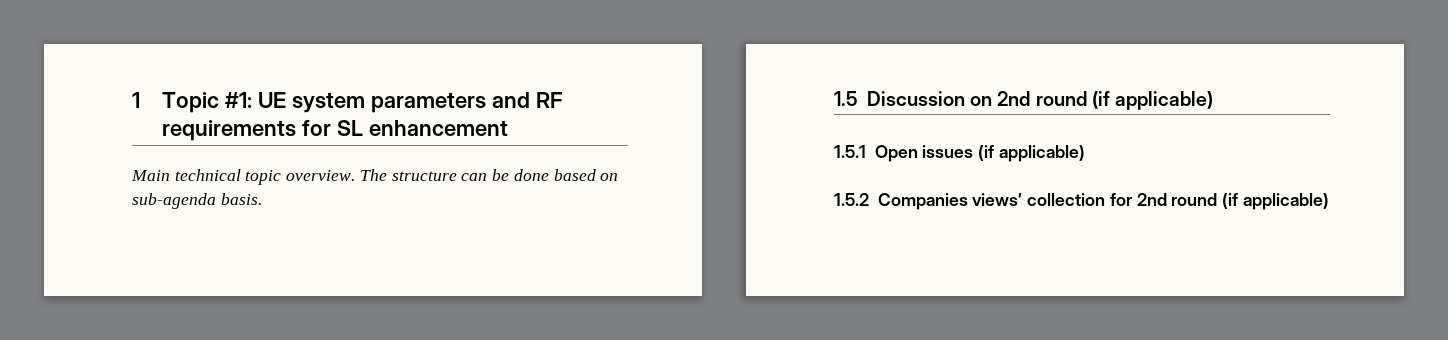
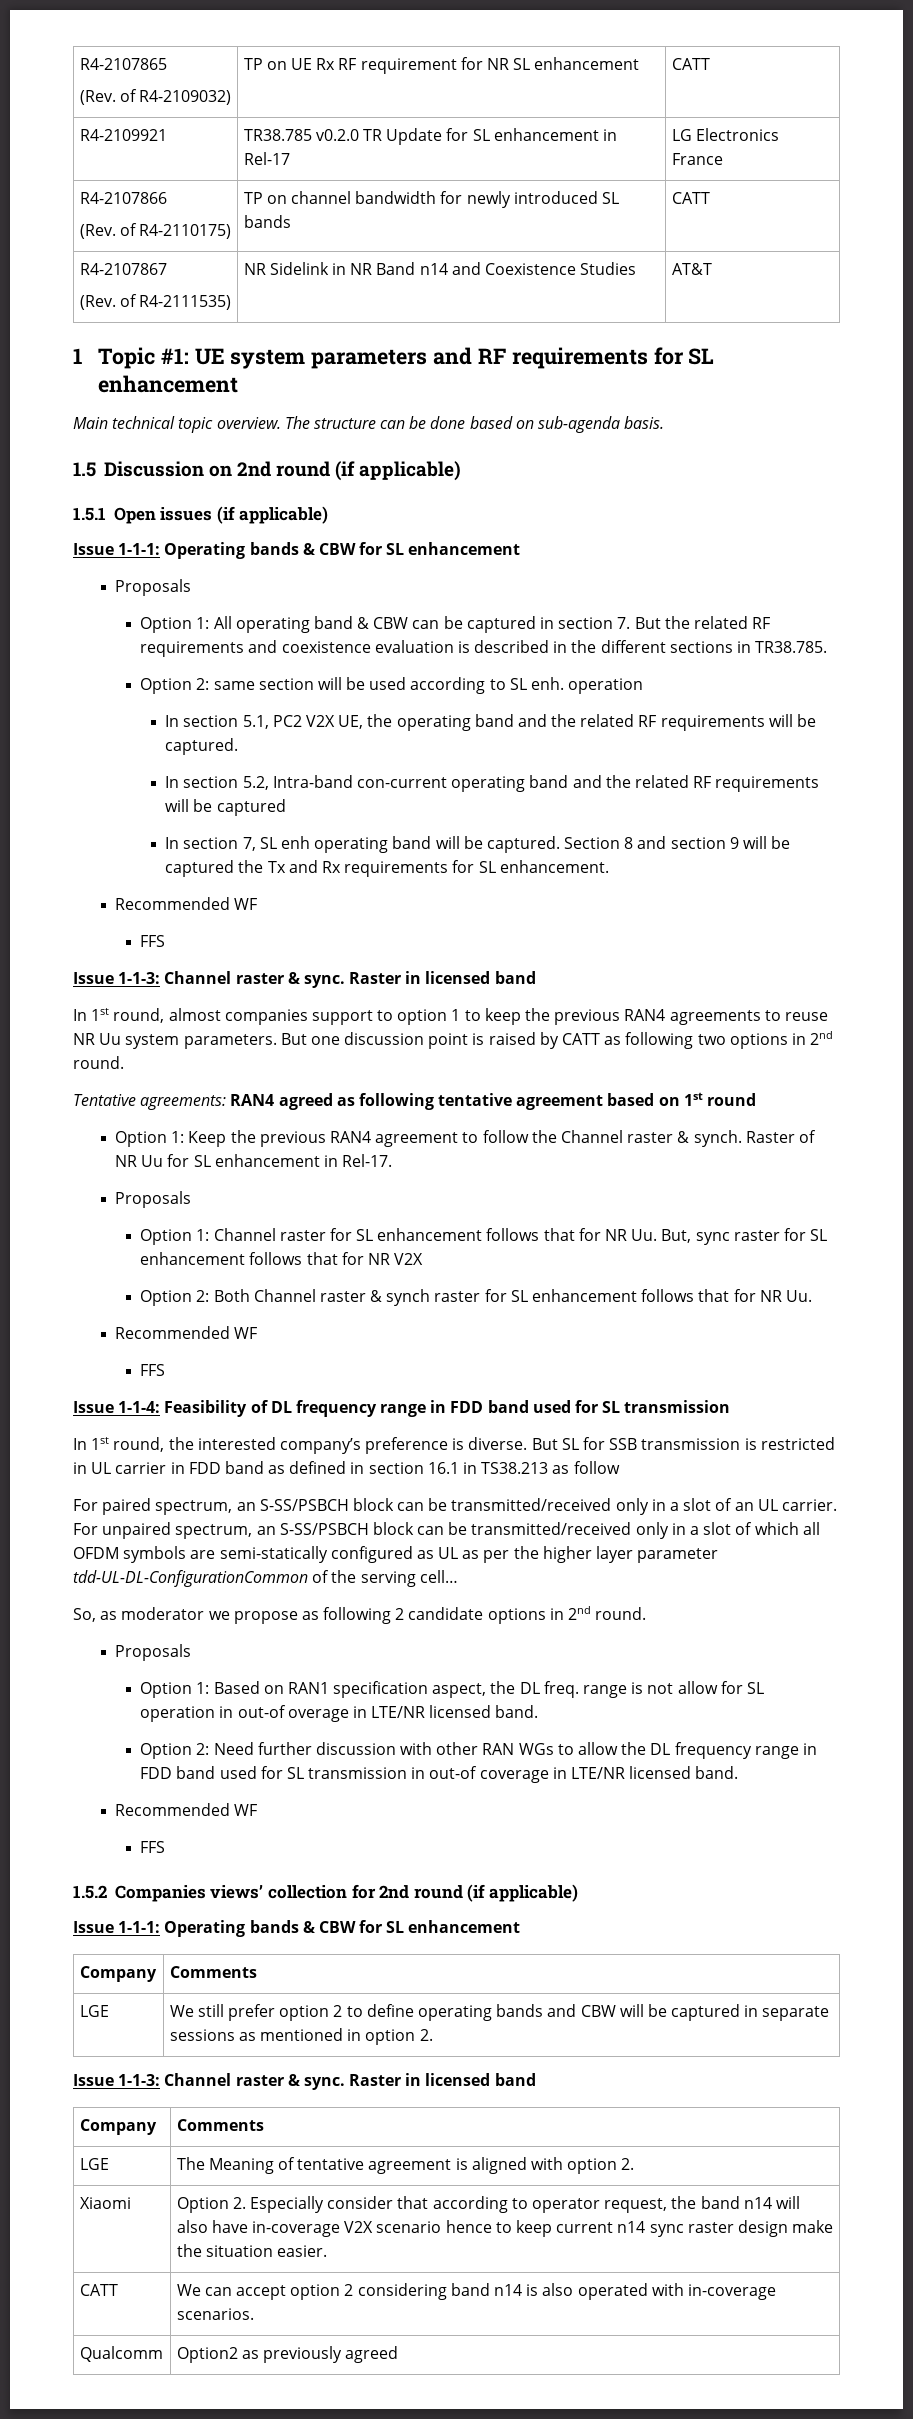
(132, 100) none -> [79,58,167,70] [79,89,232,105] [243,57,640,74] [671,58,710,70] [79,129,167,141] [243,128,617,145] [243,152,290,165] [671,128,779,141] [671,153,723,165] [79,192,167,204] [79,223,232,239] [243,191,619,208] [243,215,291,228] [671,192,710,204] [79,263,167,275] [79,294,232,310] [243,262,637,275] [671,263,712,275] R4-2107865 // (Rev. of R4-2109032) | TP on UE Rx RF requirement for NR SL enhancement | CATT // R4-2109921 | TR38.785 v0.2.0 TR Update for SL enhancement in Rel-17 | LG Electronics France // R4-2107866 // (Rev. of R4-2110175) | TP on channel bandwidth for newly introduced SL bands | CATT // R4-2107867 // (Rev. of R4-2111535) | NR Sidelink in NR Band n14 and Coexistence Studies | AT&T //
(1085, 153) none -> [73,542,521,559] [115,579,192,596] [140,616,771,633] [140,640,828,657] [140,677,644,694] [165,714,817,731] [165,738,239,755] [165,775,820,792] [165,799,286,816] [165,836,791,853] [165,860,609,877] [115,897,258,910] [140,935,166,947] [73,971,536,988] [73,1008,828,1025] [73,1031,834,1049] [73,1056,124,1069] [73,1092,757,1110] [115,1130,816,1147] [115,1154,393,1167] [115,1191,192,1208] [140,1228,828,1245] [140,1252,424,1265] [140,1289,812,1306] [115,1326,258,1339] [140,1364,166,1376] [73,1400,731,1417] [73,1437,835,1454] [73,1461,620,1474] [73,1498,837,1515] [73,1522,820,1539] [73,1546,719,1563] [73,1570,458,1587] [73,1606,647,1624] [115,1644,192,1661] [140,1681,764,1698] [140,1705,539,1722] [140,1742,817,1759] [140,1766,739,1783] [115,1803,258,1816] [140,1841,166,1853] // Issue 1-1-1: Operating bands & CBW for SL enhancement // Proposals // Option 1: All operating band & CBW can be captured in section 7. But the related RF requirements and coexistence evaluation is described in the different sections in TR38.785. // Option 2: same section will be used according to SL enh. operation // In section 5.1, PC2 V2X UE, the operating band and the related RF requirements will be captured. // In section 5.2, Intra-band con-current operating band and the related RF requirements will be captured // In section 7, SL enh operating band will be captured. Section 8 and section 9 will be captured the Tx and Rx requirements for SL enhancement. // Recommended WF // FFS // Issue 1-1-3: Channel raster & sync. Raster in licensed band // In 1st round, almost companies support to option 1 to keep the previous RAN4 agreements to reuse NR Uu system parameters. But one discussion point is raised by CATT as following two options in 2nd round. // Tentative agreements: RAN4 agreed as following tentative agreement based on 1st round // Option 1: Keep the previous RAN4 agreement to follow the Channel raster & synch. Raster of NR Uu for SL enhancement in Rel-17. // Proposals // Option 1: Channel raster for SL enhancement follows that for NR Uu. But, sync raster for SL enhancement follows that for NR V2X // Option 2: Both Channel raster & synch raster for SL enhancement follows that for NR Uu. // Recommended WF // FFS // Issue 1-1-4: Feasibility of DL frequency range in FDD band used for SL transmission // In 1st round, the interested company’s preference is diverse. But SL for SSB transmission is restricted in UL carrier in FDD band as defined in section 16.1 in TS38.213 as follow // For paired spectrum, an S-SS/PSBCH block can be transmitted/received only in a slot of an UL carrier. For unpaired spectrum, an S-SS/PSBCH block can be transmitted/received only in a slot of which all OFDM symbols are semi-statically configured as UL as per the higher layer parameter tdd-UL-DL-ConfigurationCommon of the serving cell… // So, as moderator we propose as following 2 candidate options in 2nd round. // Proposals // Option 1: Based on RAN1 specification aspect, the DL freq. range is not allow for SL operation in out-of overage in LTE/NR licensed band. // Option 2: Need further discussion with other RAN WGs to allow the DL frequency range in FDD band used for SL transmission in out-of coverage in LTE/NR licensed band. // Recommended WF // FFS
(1329, 201) none -> [73,1920,521,1937] [79,1966,157,1982] [169,1966,257,1978] [79,2005,109,2017] [169,2004,830,2021] [169,2028,433,2045] [73,2073,536,2090] [79,2119,157,2135] [176,2119,264,2131] [79,2158,109,2170] [176,2157,635,2174] [79,2197,131,2209] [176,2196,800,2213] [176,2220,834,2237] [176,2244,328,2257] [79,2284,118,2296] [176,2283,776,2300] [176,2308,254,2320] [79,2346,163,2362] [176,2346,399,2363] // Issue 1-1-1: Operating bands & CBW for SL enhancement // Company | Comments // LGE | We still prefer option 2 to define operating bands and CBW will be captured in separate sessions as mentioned in option 2. // Issue 1-1-3: Channel raster & sync. Raster in licensed band // Company | Comments // LGE | The Meaning of tentative agreement is aligned with option 2. // Xiaomi | Option 2. Especially consider that according to operator request, the band n14 will also have in-coverage V2X scenario hence to keep current n14 sync raster design make the situation easier. // CATT | We can accept option 2 considering band n14 is also operated with in-coverage scenarios. // Qualcomm | Option2 as previously agreed

